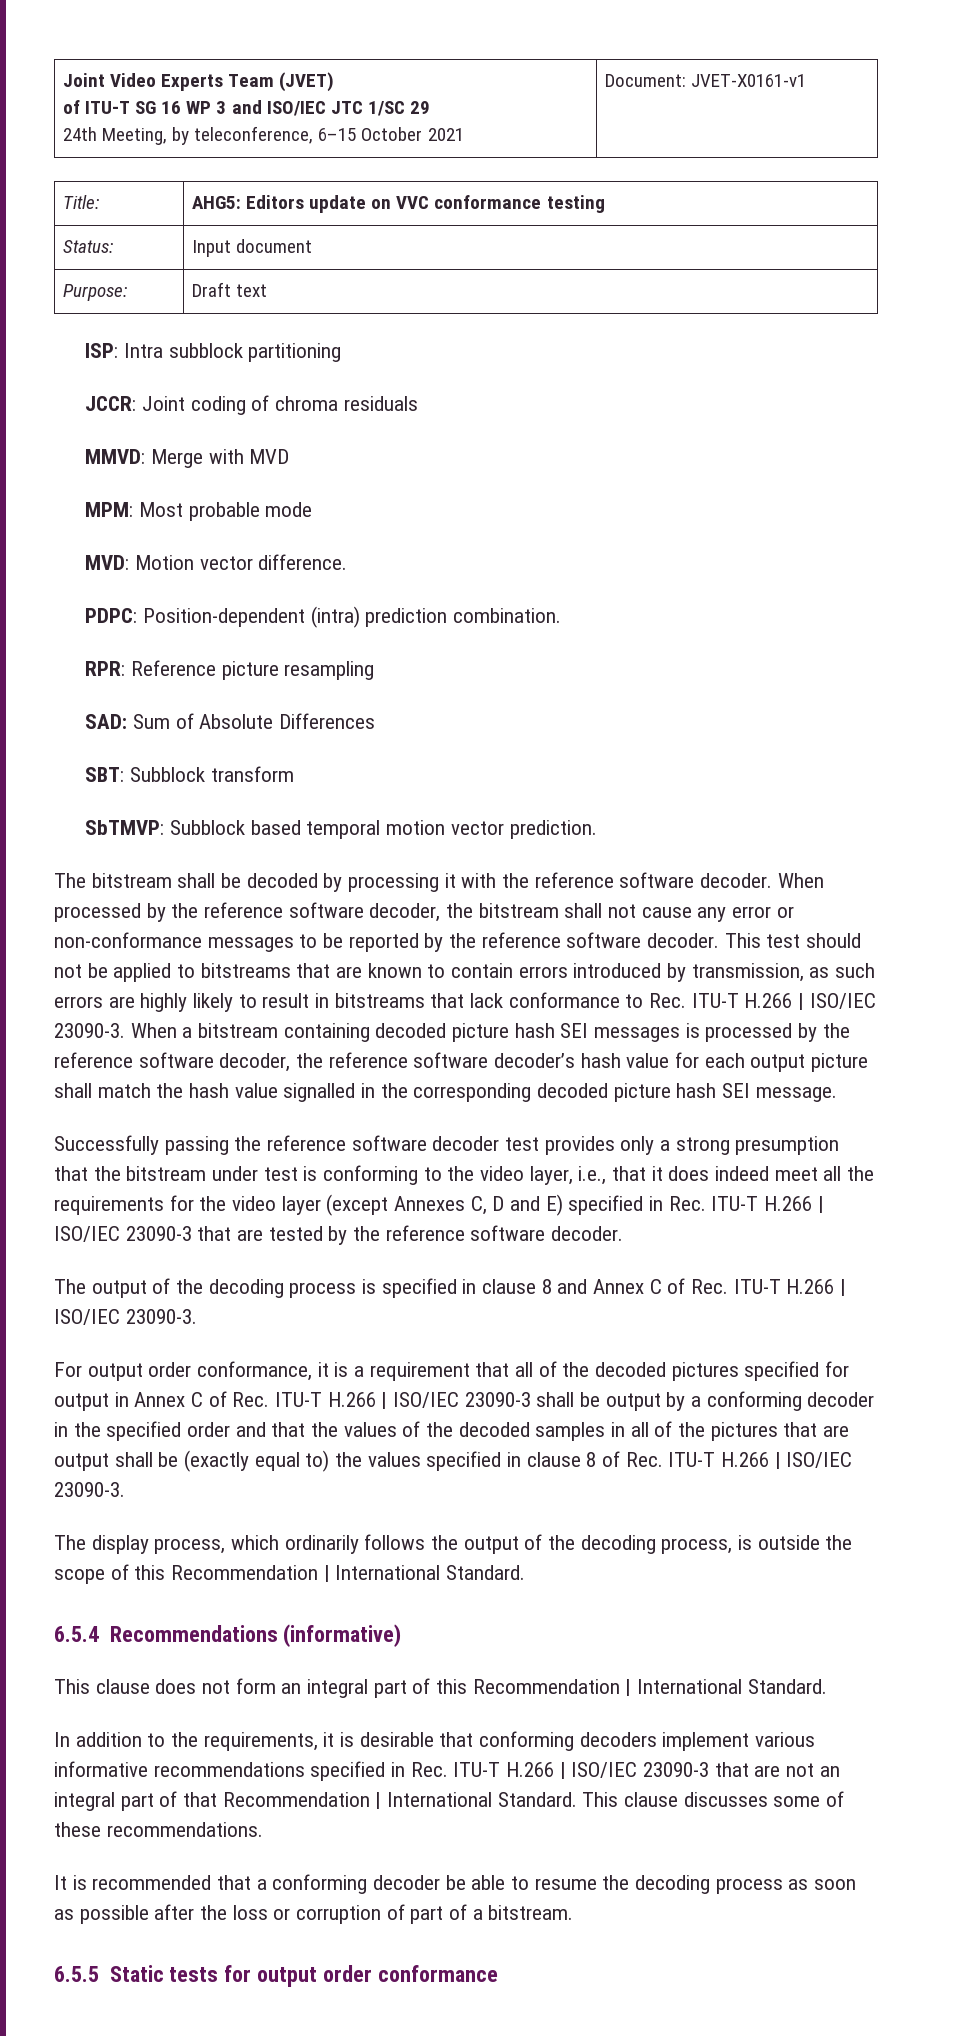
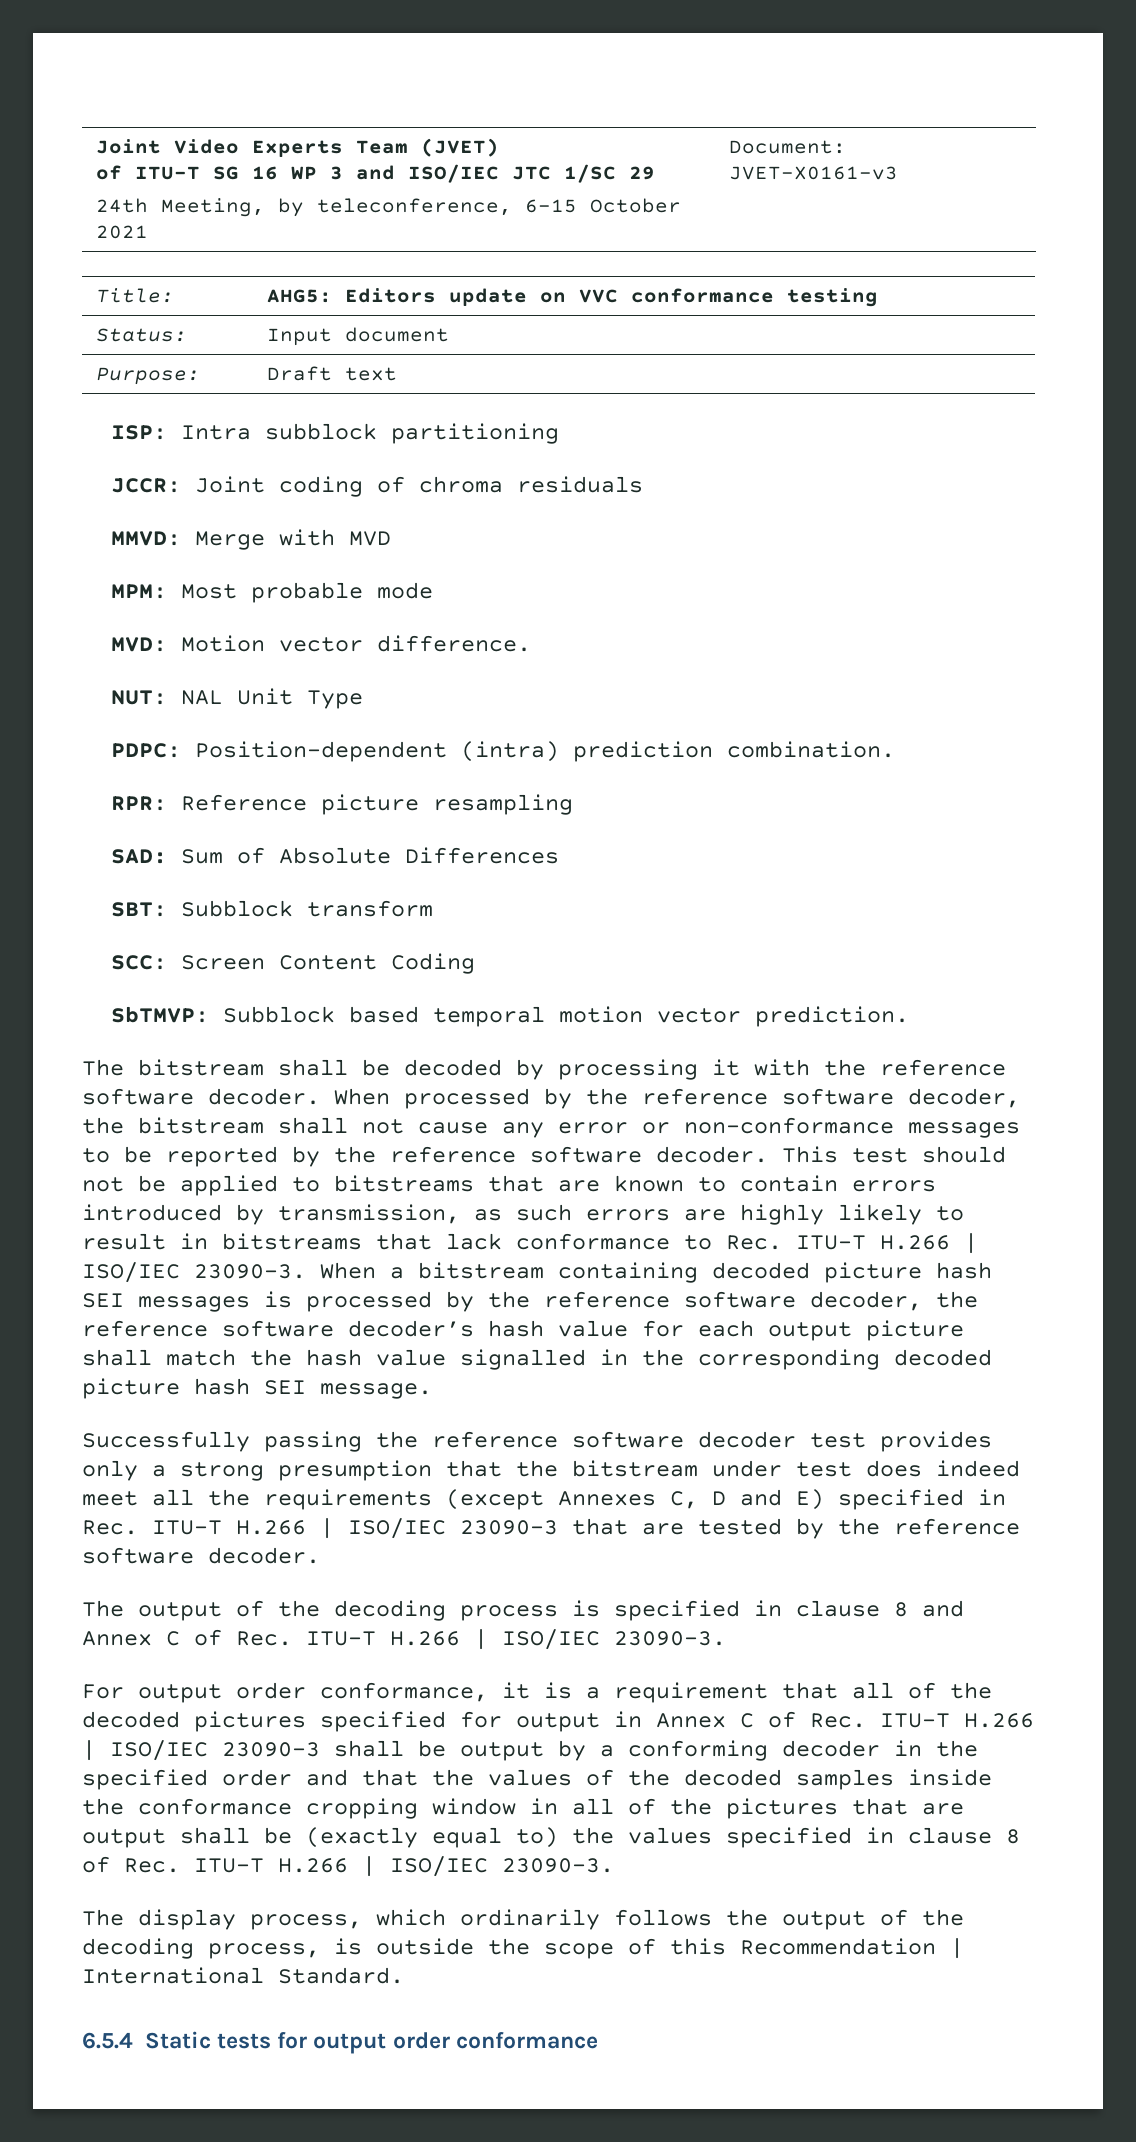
[690,74,806,87] JVET-X0161-v1 -> [729,166,899,180] JVET-X0161-v3
(348, 562) none -> [110,688,363,709] // NUT: NAL Unit Type
(294, 774) none -> [110,953,475,974] // SCC: Screen Content Coding
[303,1165,663,1185] is conforming to the video layer, i.e., that it -> (852, 1469) none
[169,1195,321,1215] for the video layer -> (432, 1499) none
(606, 1431) none -> [908,1769,992,1786] [82,1798,516,1819] inside the conformance cropping window
[109,1624,402,1647] [54,1678,827,1698] [54,1731,816,1751] [54,1761,840,1781] [54,1791,845,1811] [54,1822,263,1837] [54,1874,857,1894] [54,1904,574,1924] [54,1966,99,1982] Recommendations (informative) // This clause does not form an integral part of this Recommendation | International Standard. // In addition to the requirements, it is desirable that conforming decoders implement various informative recommendations specified in Rec. ITU-T H.266 | ISO/IEC 23090-3 that are not an integral part of that Recommendation | International Standard. This clause discusses some of these recommendations. // It is recommended that a conforming decoder be able to resume the decoding process as soon as possible after the loss or corruption of part of a bitstream. // 6.5.5 -> (133, 2040) none

